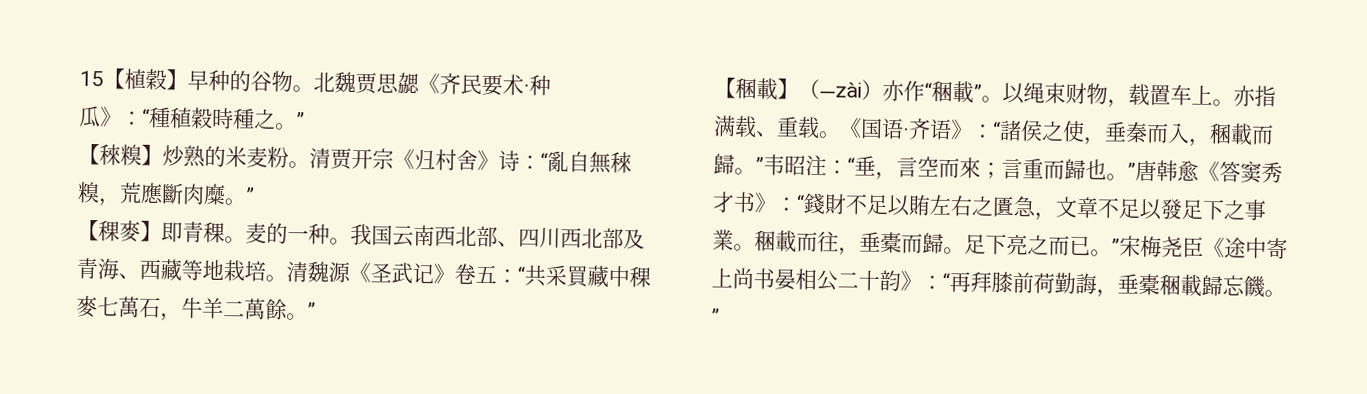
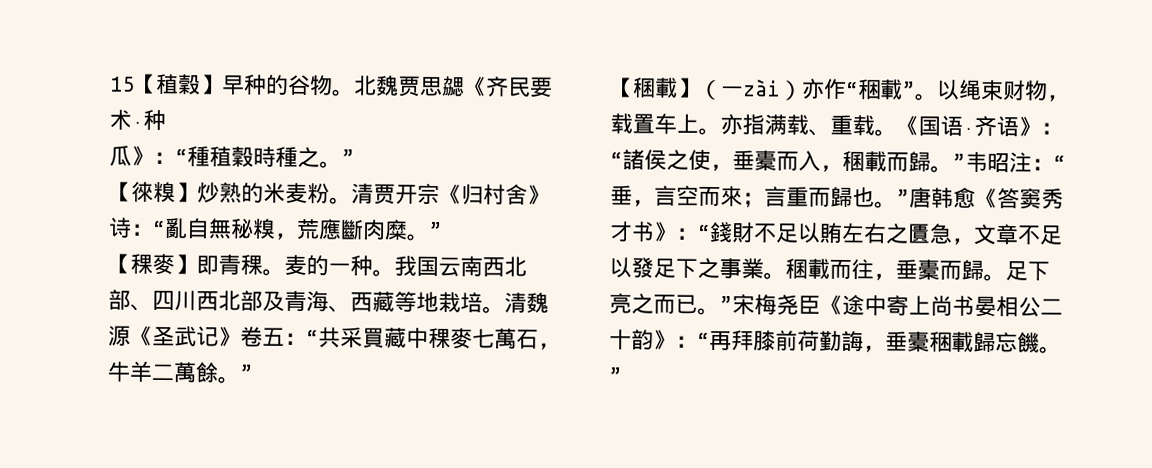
[124,68,146,90] 植 -> [156,73,179,95] 稙
[99,144,121,166] 䅘 -> [131,181,154,203] 徠
[610,151,632,174] 䅘 -> [230,218,254,239] 秘
[819,82,862,98] —zài -> [721,79,781,97] 一zài
[1125,121,1148,144] 秦 -> [754,150,777,171] 橐
[754,230,776,252] 稇 -> [785,258,808,279] 稛

